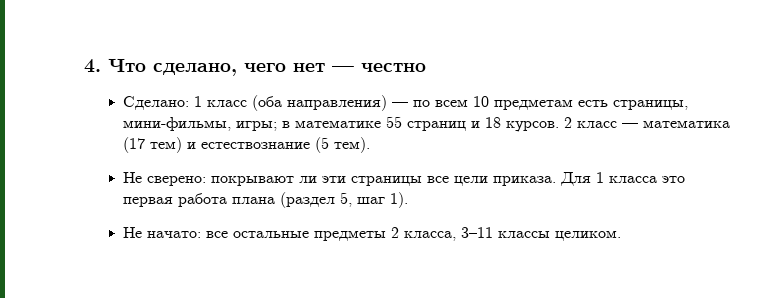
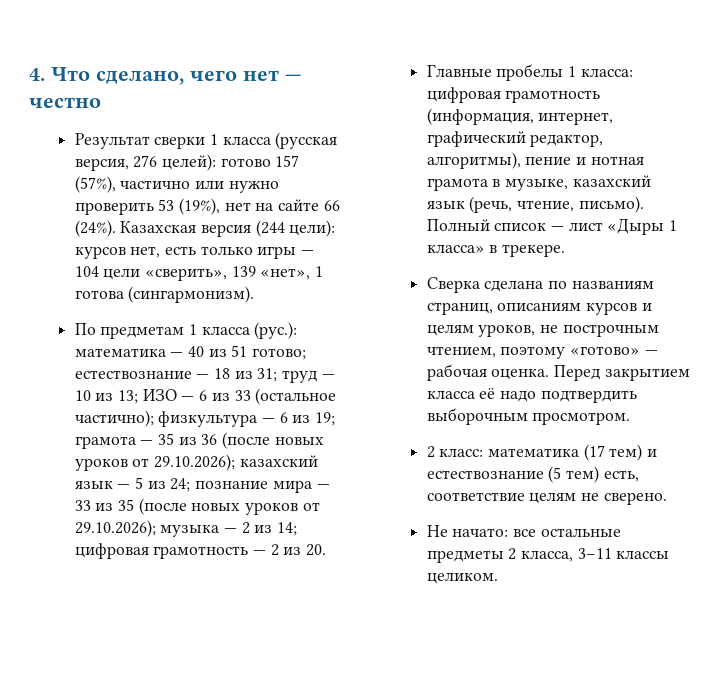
[123,95,689,111] [123,116,639,132] Сделано: 1 класс (оба направления) — по всем 10 предметам есть страницы, мини-фильмы, игры; в математике 55 страниц и 18 курсов. 2 класс — -> [74,132,338,149] [74,154,300,171] [74,176,279,193] [74,198,340,215] [74,220,336,237] [74,246,315,259] [74,266,324,281] [74,286,255,303] [74,322,298,339] [74,345,307,360] [74,368,335,383] [74,388,337,405] [74,410,336,427] [74,432,324,449] [74,454,318,471] [74,477,330,493] [74,498,320,515] [74,520,298,537] [74,543,327,559] [426,64,633,81] [426,87,601,103] [426,108,614,125] [426,131,604,147] [426,152,644,169] [426,175,651,191] [426,196,644,213] [426,218,678,235] [426,244,565,257] [426,277,654,293] [426,302,652,315] [426,324,659,337] [426,346,658,359] [426,364,690,381] [426,388,637,403] [426,408,631,425] [426,446,484,458] Результат сверки 1 класса (русская версия, 276 целей): готово 157 (57%), частично или нужно проверить 53 (19%), нет на сайте 66 (24%). Казахская версия (244 цели): курсов нет, есть только игры — 104 цели «сверить», 139 «нет», 1 готова (сингармонизм). // По предметам 1 класса (рус.): математика — 40 из 51 готово; естествознание — 18 из 31; труд — 10 из 13; ИЗО — 6 из 33 (остальное частично); физкультура — 6 из 19; грамота — 35 из 36 (после новых уроков от 29.10.2026); казахский язык — 5 из 24; познание мира — 33 из 35 (после новых уроков от 29.10.2026); музыка — 2 из 14; цифровая грамотность — 2 из 20. // Главные пробелы 1 класса: цифровая грамотность (информация, интернет, графический редактор, алгоритмы), пение и нотная грамота в музыке, казахский язык (речь, чтение, письмо). Полный список — лист «Дыры 1 класса» в трекере. // Сверка сделана по названиям страниц, описаниям курсов и целям уроков, не построчным чтением, поэтому «готово» — рабочая оценка. Перед закрытием класса её надо подтвердить выборочным просмотром. // 2 класс:
[334,137,371,153] [123,172,686,186] [123,192,409,208] тем). // Не сверено: покрывают ли эти страницы все цели приказа. Для 1 класса это первая работа плана (раздел 5, шаг 1). -> [565,466,639,483] [426,492,667,505] тем) есть, соответствие целям не сверено.

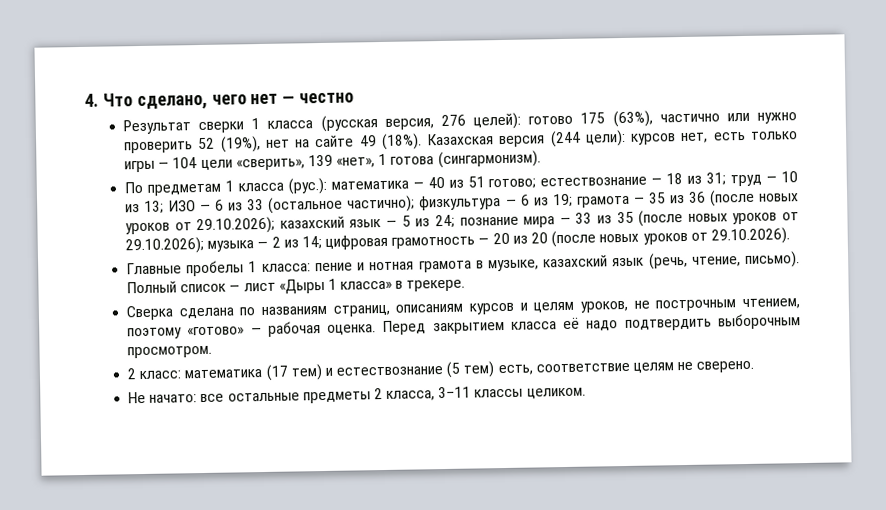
[275,155,300,167] [74,176,116,193] 157 (57%), -> [580,110,653,128] 175 (63%),
[158,199,175,211] 53 -> [198,137,216,150] 52
[323,200,340,211] [74,220,116,237] 66 (24%). -> [359,133,422,151] 49 (18%).
[270,544,327,556] [426,64,633,81] [426,87,601,103] [426,108,614,125] [426,131,604,147] [426,152,521,169] 2 из 20. // Главные пробелы 1 класса: цифровая грамотность (информация, интернет, графический редактор, алгоритмы), -> [492,227,790,248] [126,260,311,277] 20 из 20 (после новых уроков от 29.10.2026). // Главные пробелы 1 класса:

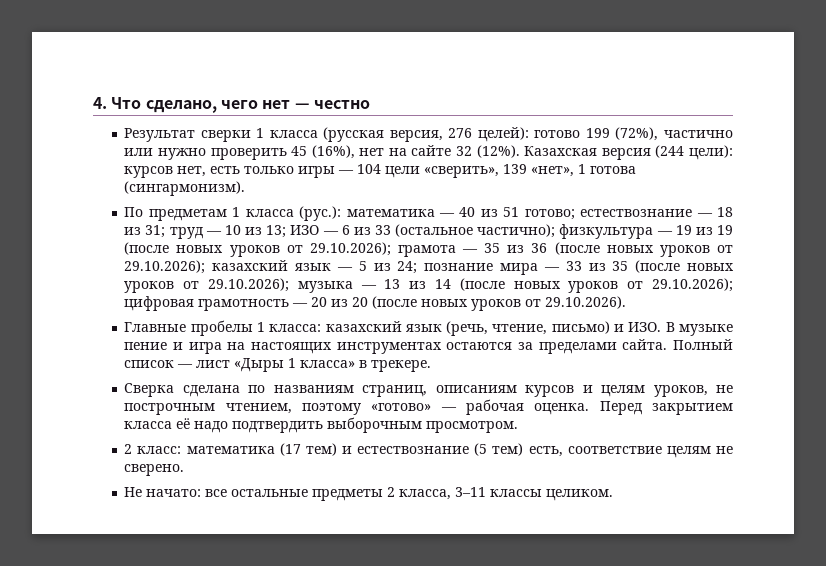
[580,110,653,128] 175 (63%), -> [585,127,659,141] 199 (72%),
[198,136,261,153] 52 (19%), -> [291,145,355,159] 45 (16%),
[359,133,422,151] 49 (18%). -> [456,145,520,158] 32 (12%).
[520,193,573,208] 6 из 19; -> [675,225,733,235] [124,242,391,257] 19 из 19 (после новых уроков от 29.10.2026);
[271,236,322,250] 2 из 14; -> [384,278,733,293] 13 из 14 (после новых уроков от 29.10.2026);
[314,251,800,273] пение и нотная грамота в музыке, казахский язык (речь, чтение, письмо). -> [325,321,733,336] [124,339,668,354] казахский язык (речь, чтение, письмо) и ИЗО. В музыке пение и игра на настоящих инструментах остаются за пределами сайта.

